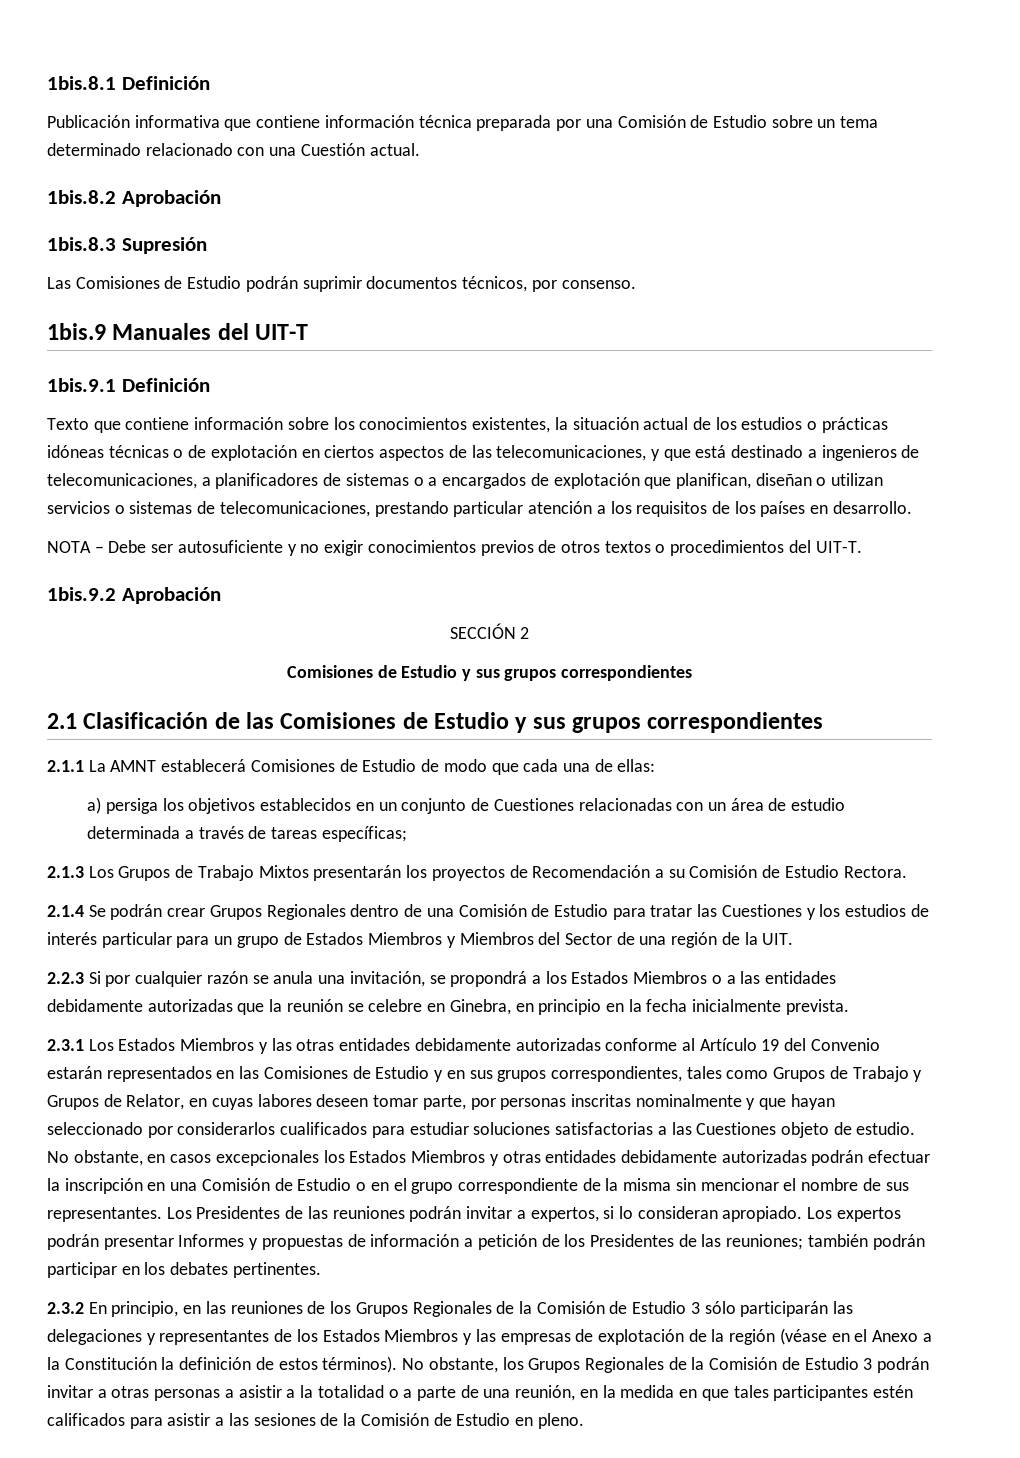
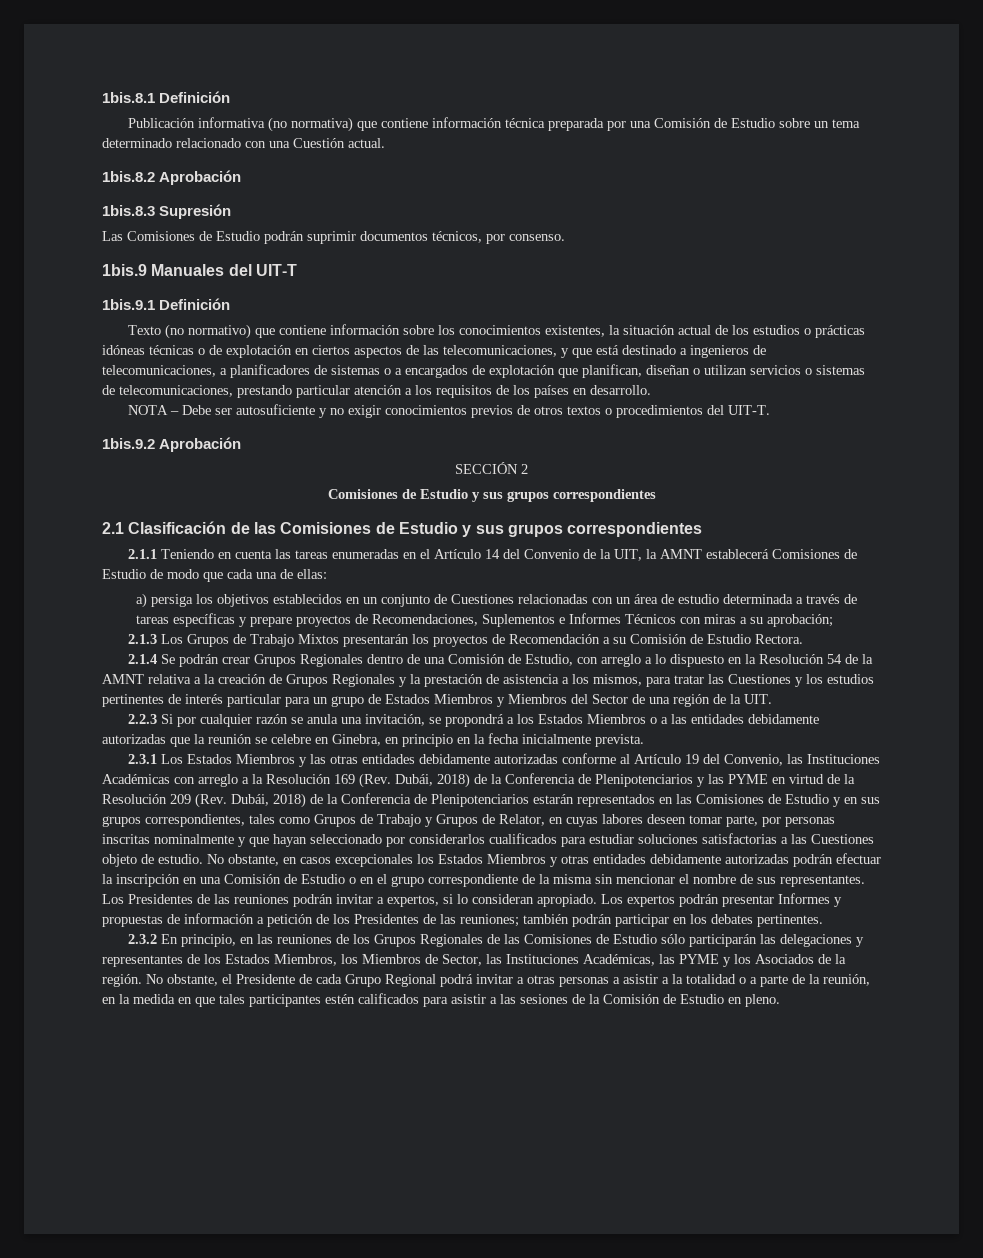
(220, 121) none -> [267,117,353,132] (no normativa)
(89, 424) none -> [164,324,251,339] (no normativo)
[88,760,106,772] La -> [160,549,657,561] Teniendo en cuenta las tareas enumeradas en el Artículo 14 del Convenio de la UIT, la
[321,826,407,842] específicas; -> [172,613,833,627] específicas y prepare proyectos de Recomendaciones, Suplementos e Informes Técnicos con miras a su aprobación;
[553,904,608,917] Estudio -> [524,654,873,667] [102,674,642,687] Estudio, con arreglo a lo dispuesto en la Resolución 54 de la AMNT relativa a la creación de Grupos Regionales y la prestación de asistencia a los mismos,
(907, 910) none -> [102,694,164,707] pertinentes
[810,1038,880,1051] Convenio -> [723,754,880,766] [102,773,855,788] [102,793,529,808] Convenio, las Instituciones Académicas con arreglo a la Resolución 169 (Rev. Dubái, 2018) de la Conferencia de Plenipotenciarios y las PYME en virtud de la Resolución 209 (Rev. Dubái, 2018) de la Conferencia de Plenipotenciarios
[518,1301,700,1314] la Comisión de Estudio 3 -> [503,934,657,944] las Comisiones de Estudio
[384,1328,932,1345] [47,1356,930,1373] Miembros y las empresas de explotación de la región (véase en el Anexo a la Constitución la definición de estos términos). No obstante, los Grupos Regionales de la Comisión de Estudio 3 podrán -> [274,954,846,967] [102,974,473,987] Miembros, los Miembros de Sector, las Instituciones Académicas, las PYME y los Asociados de la región. No obstante, el Presidente de cada Grupo Regional podrá
[483,1389,511,1398] una -> [809,974,820,984] la

